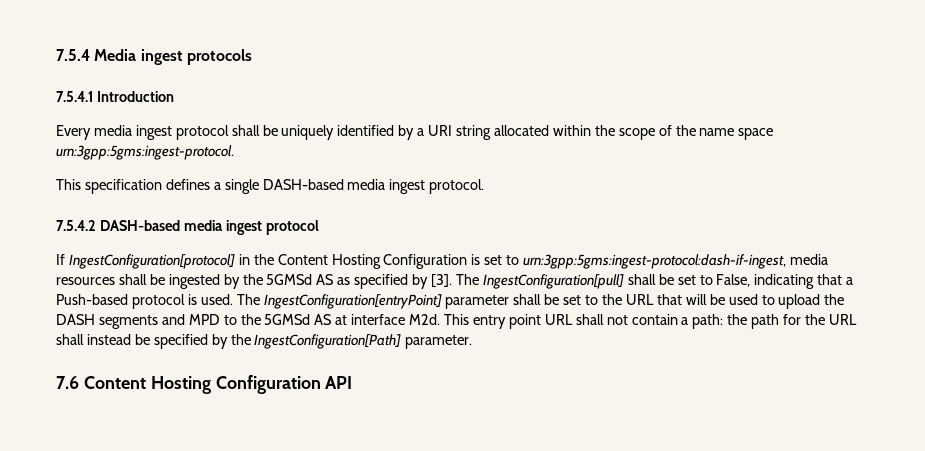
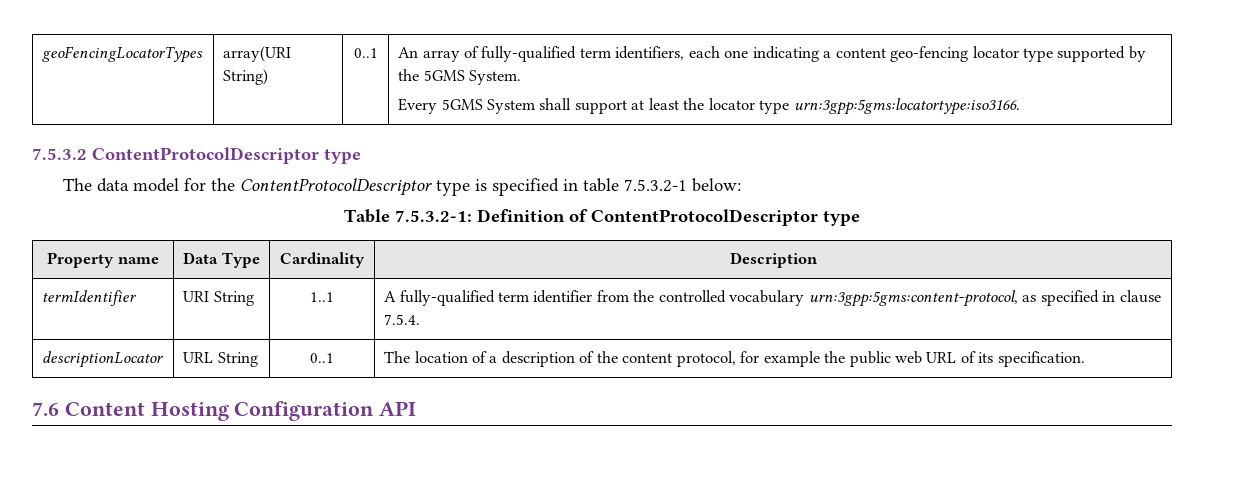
[56,49,252,65] [56,91,174,102] [56,125,774,140] [56,145,234,160] [56,179,485,194] [56,220,319,235] [56,254,829,269] [56,274,854,289] [56,294,845,309] [56,314,857,329] [56,334,473,349] 7.5.4 Media ingest protocols // 7.5.4.1 Introduction // Every media ingest protocol shall be uniquely identified by a URI string allocated within the scope of the name space urn:3gpp:5gms:ingest-protocol. // This specification defines a single DASH-based media ingest protocol. // 7.5.4.2 DASH-based media ingest protocol // If IngestConfiguration[protocol] in the Content Hosting Configuration is set to urn:3gpp:5gms:ingest-protocol:dash-if-ingest, media resources shall be ingested by the 5GMSd AS as specified by [3]. The IngestConfiguration[pull] shall be set to False, indicating that a Push-based protocol is used. The IngestConfiguration[entryPoint] parameter shall be set to the URL that will be used to upload the DASH segments and MPD to the 5GMSd AS at interface M2d. This entry point URL shall not contain a path: the path for the URL shall instead be specified by the IngestConfiguration[Path] parameter. -> [42,46,204,63] [223,46,292,62] [223,69,269,85] [353,48,378,58] [398,46,1146,62] [398,69,522,85] [398,98,1020,115] [32,147,361,164] [63,178,742,196] [344,209,860,226] [47,252,159,268] [183,252,260,268] [280,252,365,268] [729,252,818,268] [42,290,138,306] [183,291,254,306] [310,292,334,302] [384,290,1161,307] [384,314,421,325] [42,351,165,368] [183,352,258,367] [310,353,334,363] [384,351,1085,367] geoFencingLocatorTypes | array(URI String) | 0..1 | An array of fully-qualified term identifiers, each one indicating a content geo-fencing locator type supported by the 5GMS System. // Every 5GMS System shall support at least the locator type urn:3gpp:5gms:locatortype:iso3166. // 7.5.3.2 ContentProtocolDescriptor type // The data model for the ContentProtocolDescriptor type is specified in table 7.5.3.2-1 below: // Table 7.5.3.2-1: Definition of ContentProtocolDescriptor type // Property name | Data Type | Cardinality | Description // termIdentifier | URI String | 1..1 | A fully-qualified term identifier from the controlled vocabulary urn:3gpp:5gms:content-protocol, as specified in clause 7.5.4. // descriptionLocator | URL String | 0..1 | The location of a description of the content protocol, for example the public web URL of its specification.

